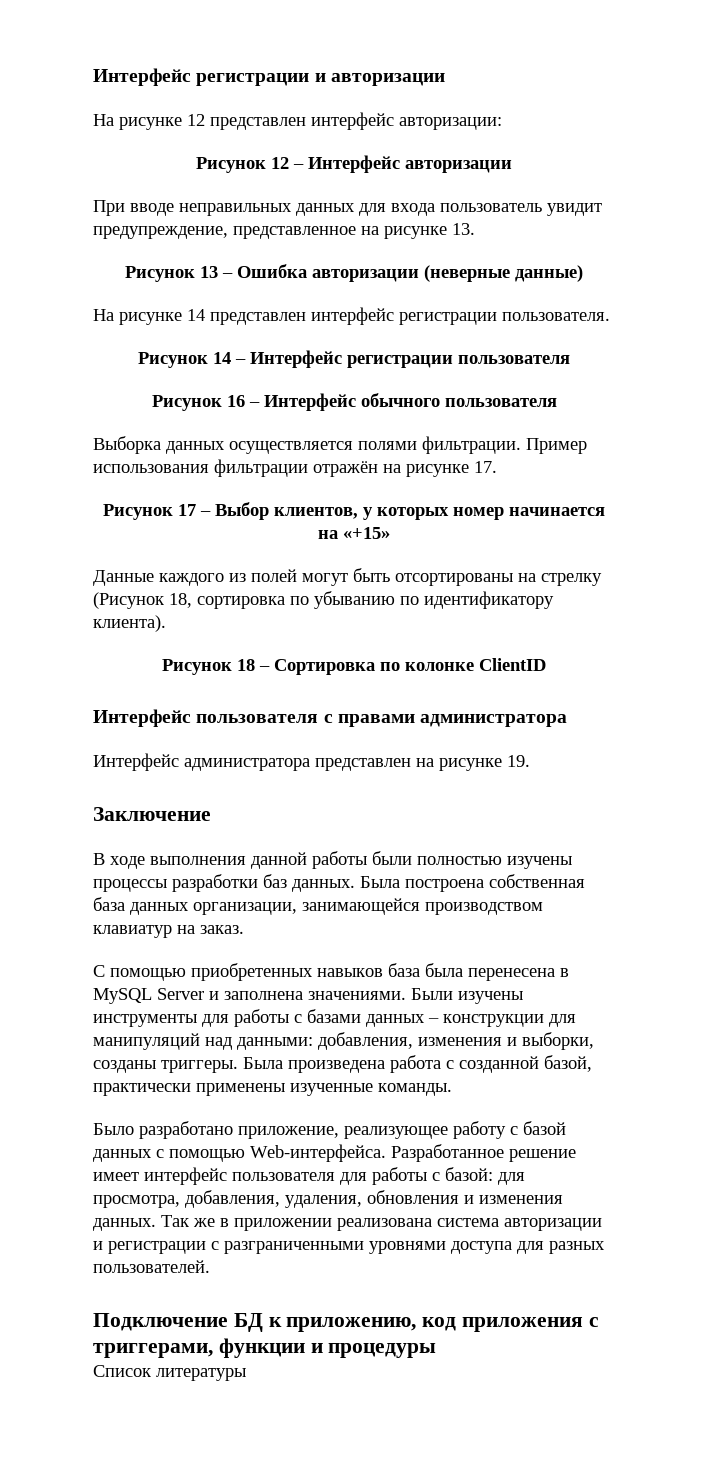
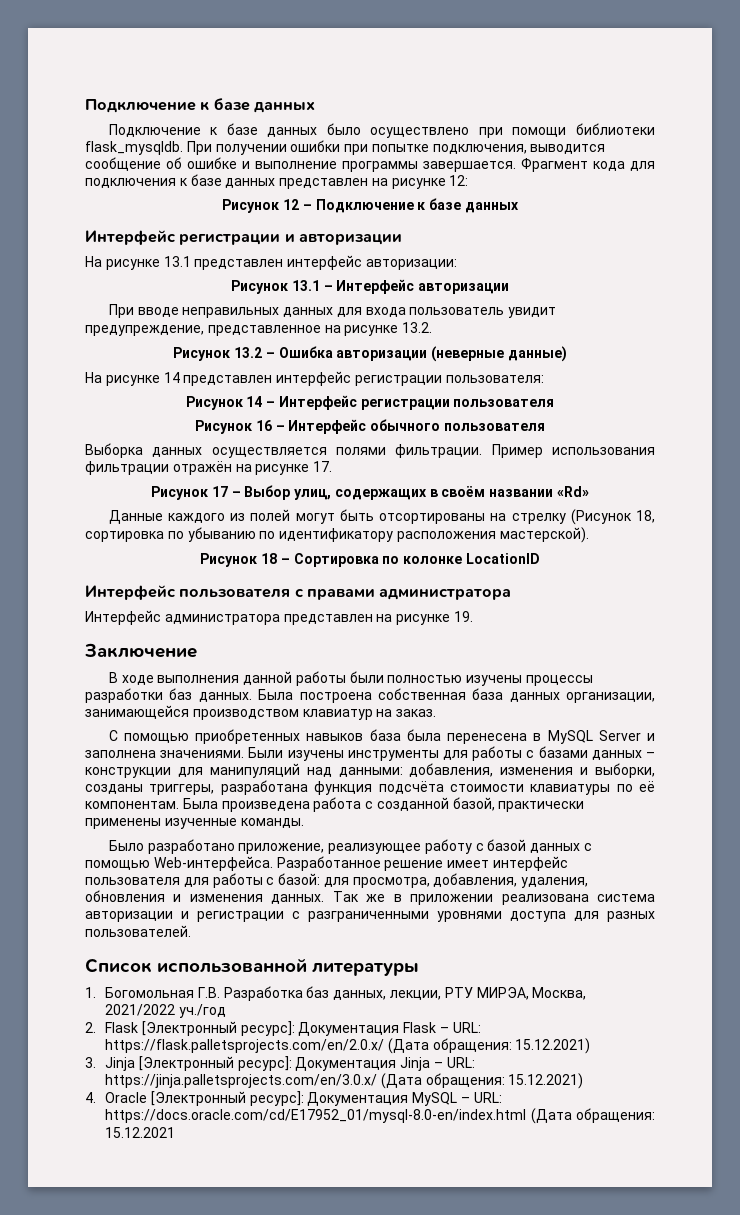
(93, 77) none -> [85,98,315,113] [108,123,655,138] [85,140,606,155] [85,157,655,172] [85,174,469,189] [222,198,519,213] Подключение к базе данных // Подключение к базе данных было осуществлено при помощи библиотеки flask_mysqldb. При получении ошибки при попытке подключения, выводится сообщение об ошибке и выполнение программы завершается. Фрагмент кода для подключения к базе данных представлен на рисунке 12: // Рисунок 12 – Подключение к базе данных //
[187,114,205,126] 12 -> [163,256,191,267] 13.1
[271,157,289,169] 12 -> [291,280,320,291] 13.1
[452,223,475,235] [125,266,218,282] 13. // Рисунок 13 -> [402,322,433,333] [173,347,262,361] 13.2. // Рисунок 13.2
[502,312,610,321] пользователя. -> [445,375,544,383] пользователя:
[274,507,605,520] [318,527,390,539] клиентов, у которых номер начинается на «+15» -> [294,486,590,500] улиц, содержащих в своём названии «Rd»
[93,615,166,632] клиента). -> [396,527,589,543] расположения мастерской).
[479,658,546,671] ClientID -> [465,553,540,564] LocationID
[161,1060,238,1073] триггеры. -> [149,780,655,795] [85,801,179,809] триггеры, разработана функция подсчёта стоимости клавиатуры по её компонентам.
[93,1313,599,1332] [93,1338,437,1358] [93,1365,246,1381] Подключение БД к приложению, код приложения с триггерами, функции и процедуры // Список литературы -> [85,958,419,976] [85,986,587,1001] [105,1004,226,1018] [85,1021,481,1036] [105,1038,591,1054] [85,1056,475,1071] [105,1073,584,1089] [85,1091,502,1106] [105,1108,655,1124] [105,1127,176,1138] Список использованной литературы // 1. Богомольная Г.В. Разработка баз данных, лекции, РТУ МИРЭА, Москва, 2021/2022 уч./год // 2. Flask [Электронный ресурс]: Документация Flask – URL: https://flask.palletsprojects.com/en/2.0.x/ (Дата обращения: 15.12.2021) // 3. Jinja [Электронный ресурс]: Документация Jinja – URL: https://jinja.palletsprojects.com/en/3.0.x/ (Дата обращения: 15.12.2021) // 4. Oracle [Электронный ресурс]: Документация MySQL – URL: https://docs.oracle.com/cd/E17952_01/mysql-8.0-en/index.html (Дата обращения: 15.12.2021

